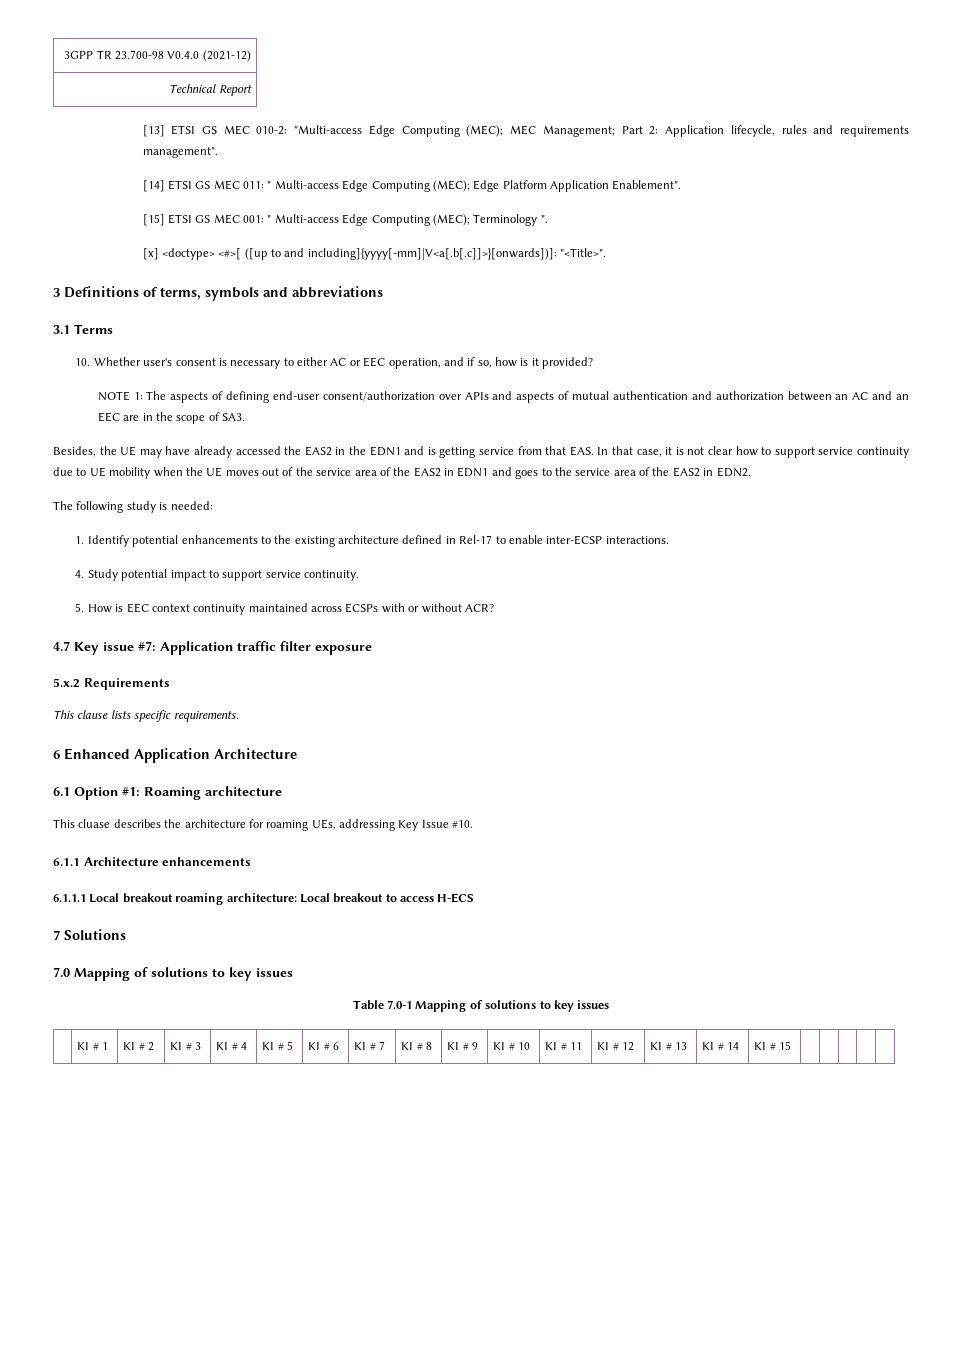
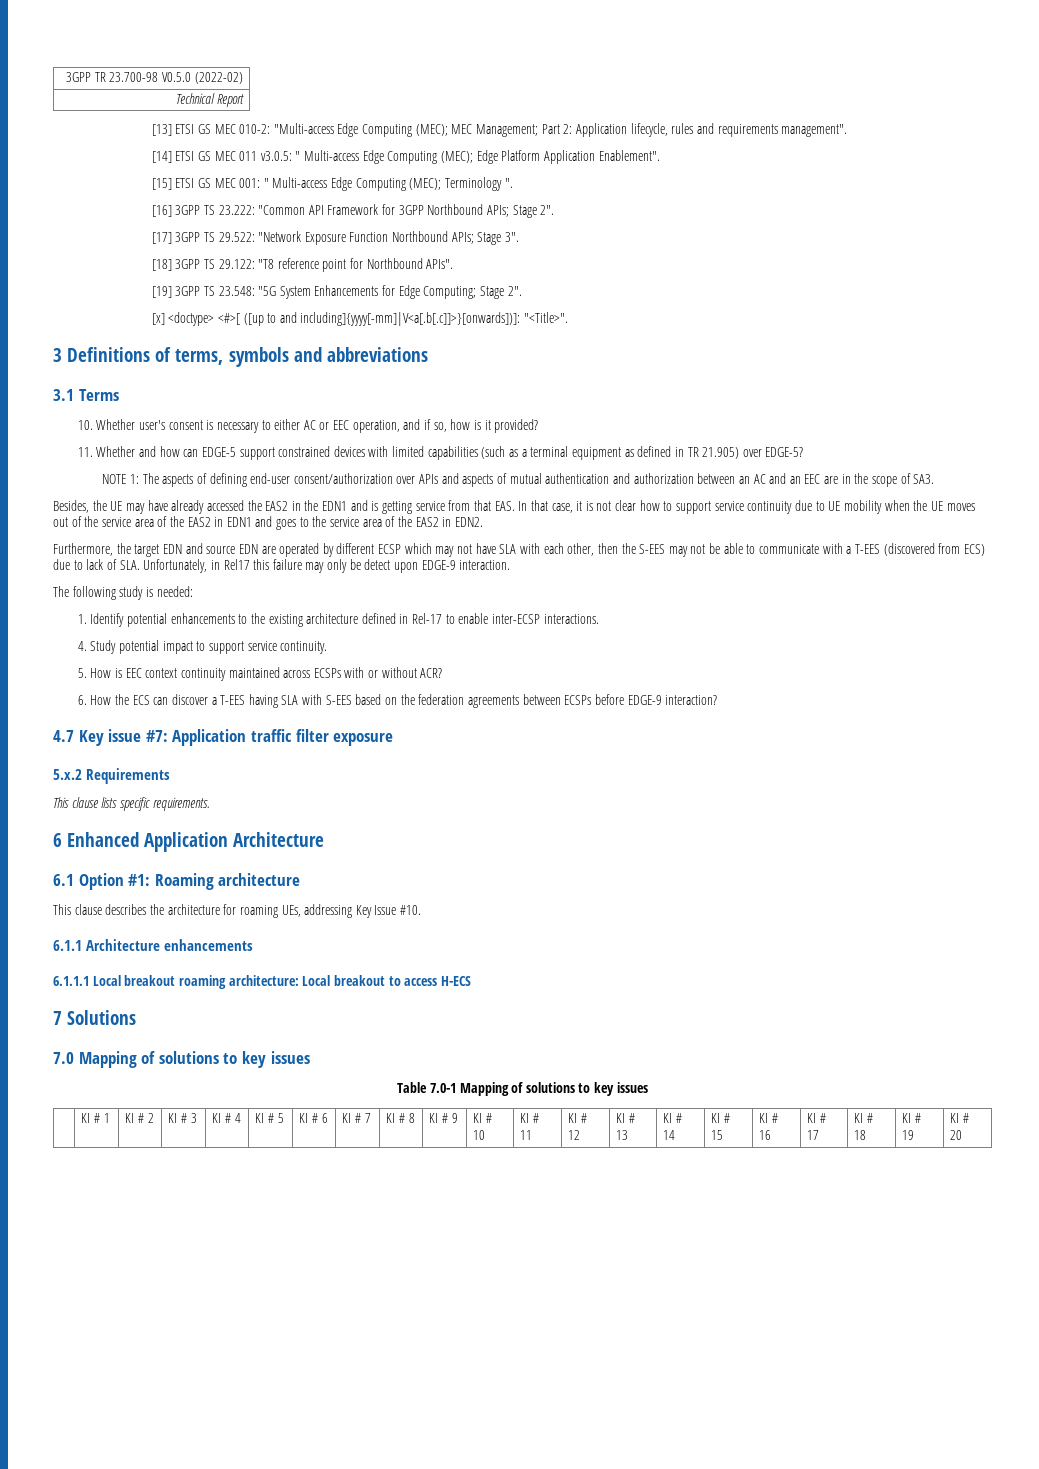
[167,50,251,62] V0.4.0 (2021-12) -> [161,72,243,84] V0.5.0 (2022-02)
[243,181,265,189] 011: -> [239,151,292,161] 011 v3.0.5:
(548, 219) none -> [151,204,555,218] [151,231,520,245] [151,258,454,272] [151,285,522,299] // [16] 3GPP TS 23.222: "Common API Framework for 3GPP Northbound APIs; Stage 2". // [17] 3GPP TS 29.522: "Network Exposure Function Northbound APIs; Stage 3". // [18] 3GPP TS 29.122: "T8 reference point for Northbound APIs". // [19] 3GPP TS 23.548: "5G System Enhancements for Edge Computing; Stage 2".
(594, 363) none -> [77,446,804,460] // 11. Whether and how can EDGE-5 support constrained devices with limited capabilities (such as a terminal equipment as defined in TR 21.905) over EDGE-5?
(751, 472) none -> [53,543,985,557] [53,559,511,573] // Furthermore, the target EDN and source EDN are operated by different ECSP which may not have SLA with each other, then the S-EES may not be able to communicate with a T-EES (discovered from ECS) due to lack of SLA. Unfortunately, in Rel17 this failure may only be detect upon EDGE-9 interaction.
(494, 608) none -> [77,694,718,708] // 6. How the ECS can discover a T-EES having SLA with S-EES based on the federation agreements between ECSPs before EDGE-9 interaction?
[78,819,111,828] cluase -> [74,904,102,915] clause
(791, 1045) | | | | -> [759,1113,779,1123] [759,1130,772,1140] [807,1113,827,1123] [807,1130,820,1140] [854,1113,874,1123] [854,1130,867,1140] [902,1113,922,1123] [902,1130,915,1140] [950,1113,970,1123] [950,1130,963,1140] KI # 16 | KI # 17 | KI # 18 | KI # 19 | KI # 20

